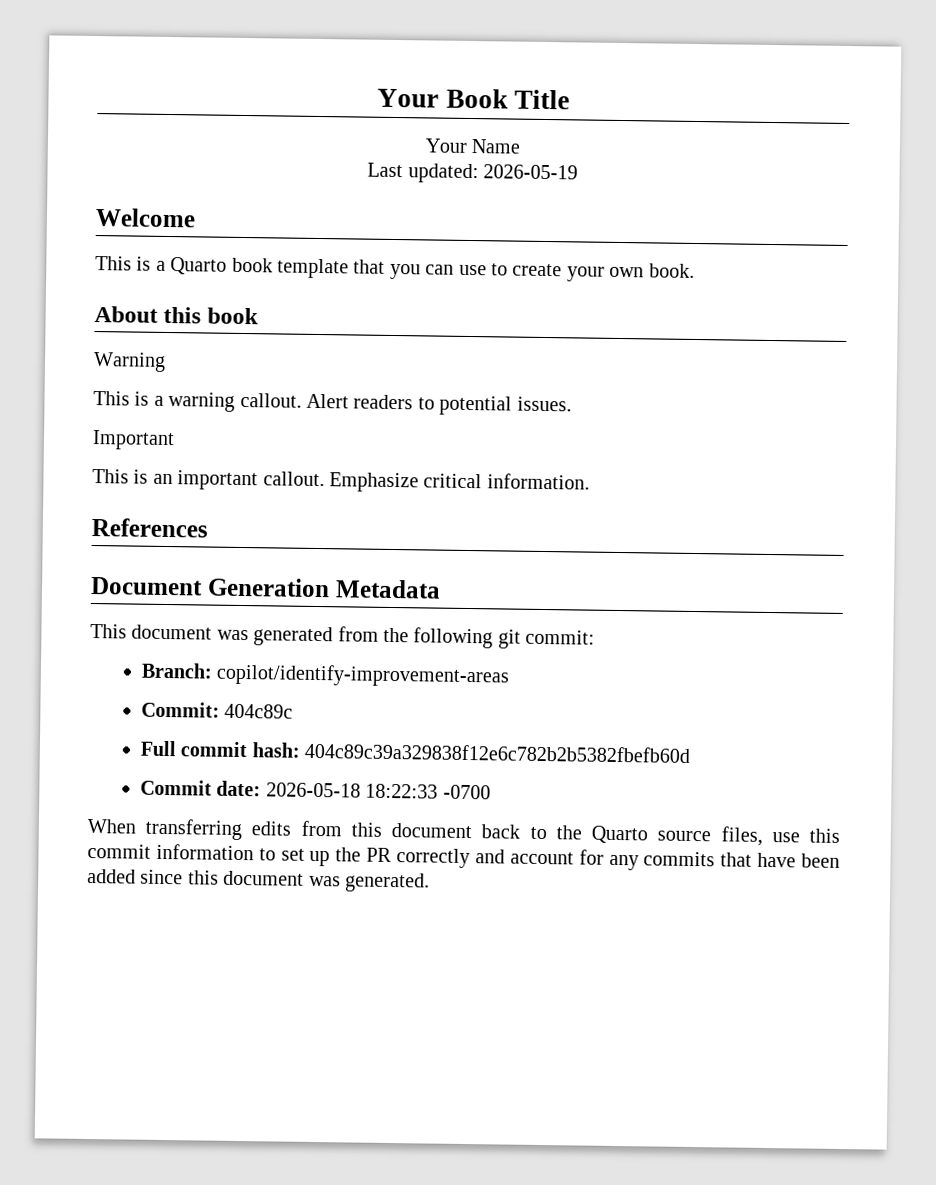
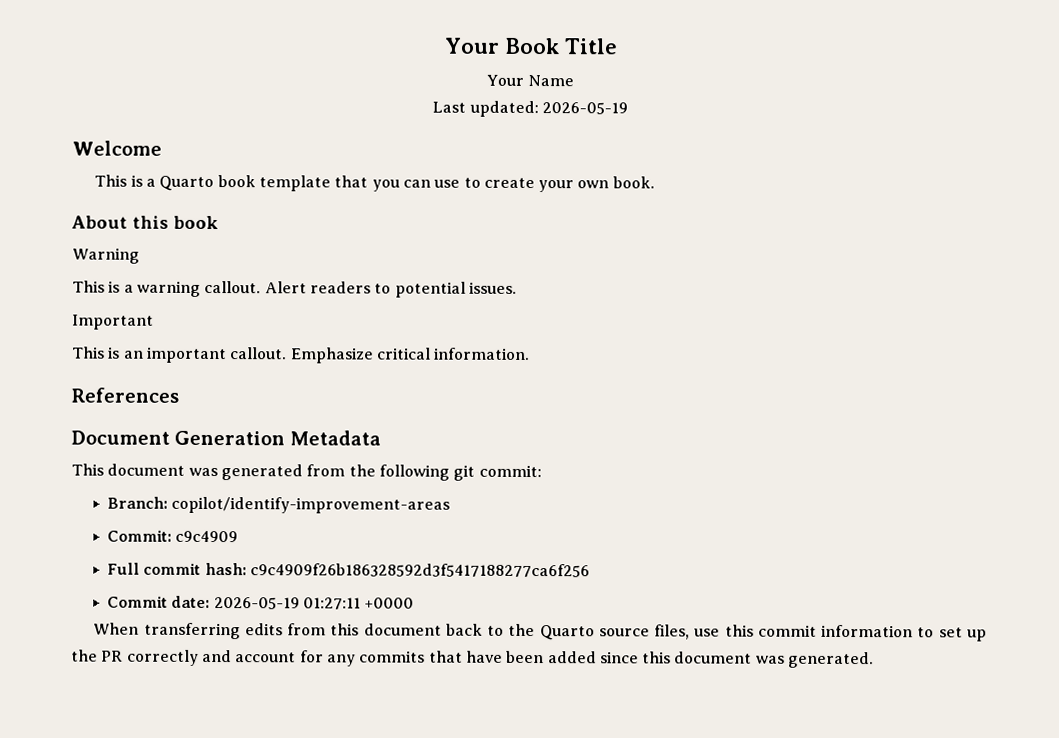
[224,703,294,719] 404c89c -> [175,530,239,543] c9c4909
[304,742,691,763] 404c89c39a329838f12e6c782b2b5382fbefb60d -> [250,563,591,578] c9c4909f26b186328592d3f5417188277ca6f256
[265,782,491,800] 2026-05-18 18:22:33 -0700 -> [213,597,415,610] 2026-05-19 01:27:11 +0000

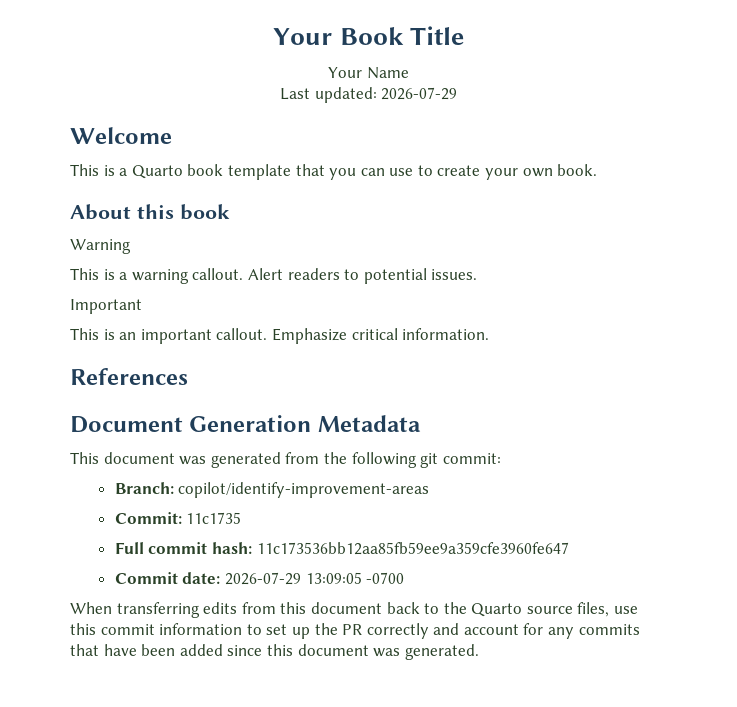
[541,102,628,115] 2026-05-19 -> [381,87,458,100] 2026-07-29
[175,530,239,543] c9c4909 -> [186,512,242,524] 11c1735
[250,563,591,578] c9c4909f26b186328592d3f5417188277ca6f256 -> [256,542,569,555] 11c173536bb12aa85fb59ee9a359cfe3960fe647
[213,597,415,610] 2026-05-19 01:27:11 +0000 -> [224,572,405,585] 2026-07-29 13:09:05 -0700

